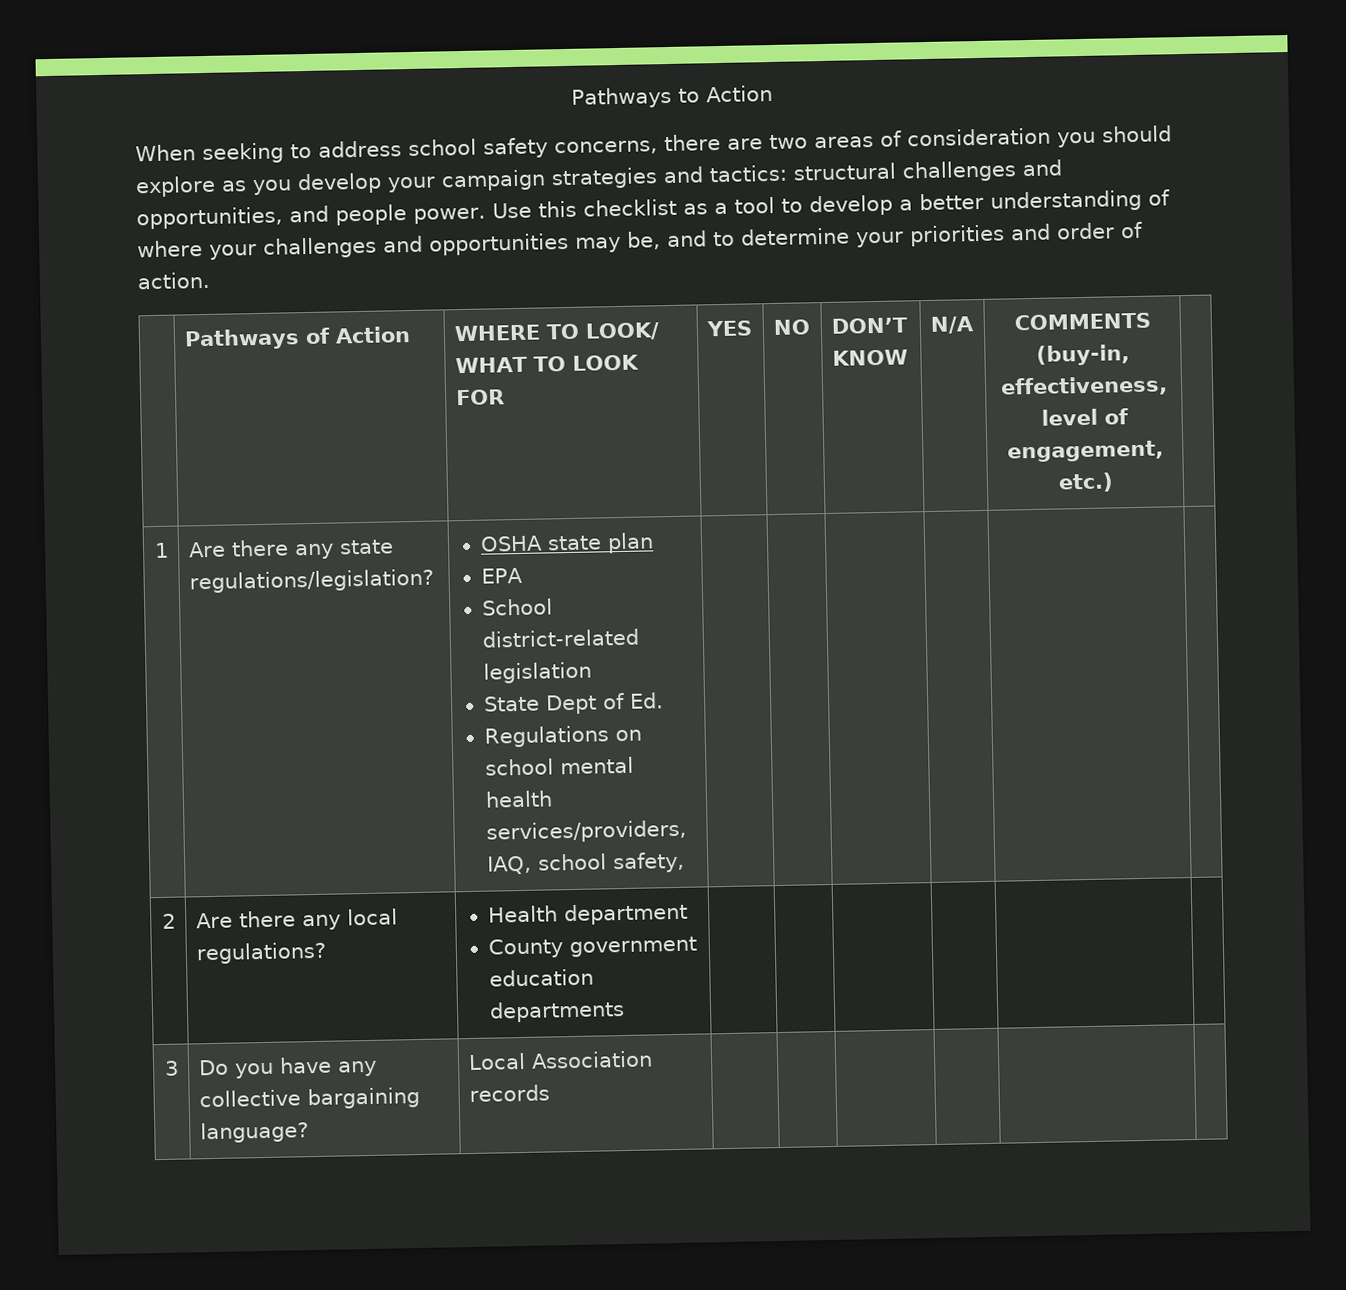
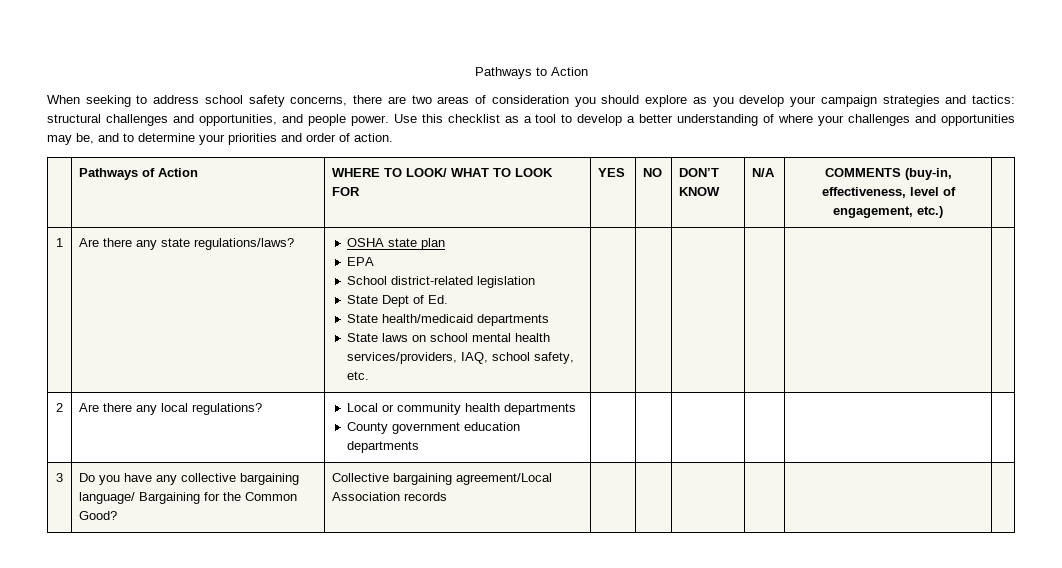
[188,568,434,594] regulations/legislation? -> [194,238,295,250] regulations/laws?
[484,725,610,748] Regulations -> [346,314,549,326] [346,333,408,342] State health/medicaid departments // State laws
(686, 862) none -> [346,371,369,380] etc.
[488,902,689,926] Health department -> [346,403,576,415] Local or community health departments
[199,1121,309,1144] [467,1052,526,1071] language? | Local -> [79,492,298,504] [79,511,118,520] [332,473,553,485] language/ Bargaining for the Common Good? | Collective bargaining agreement/Local

